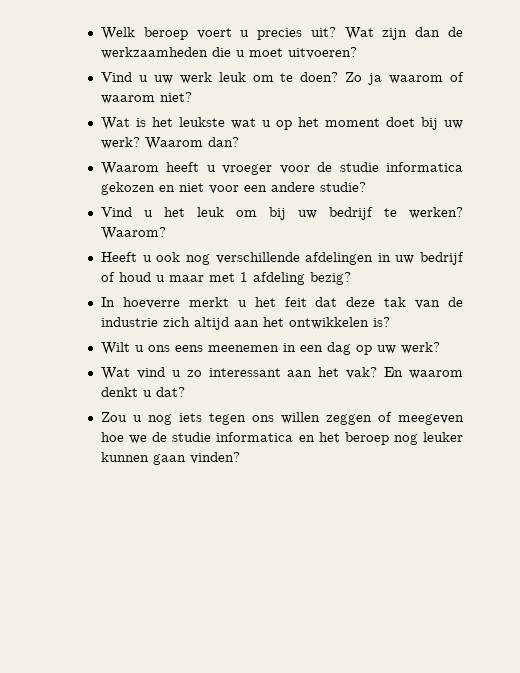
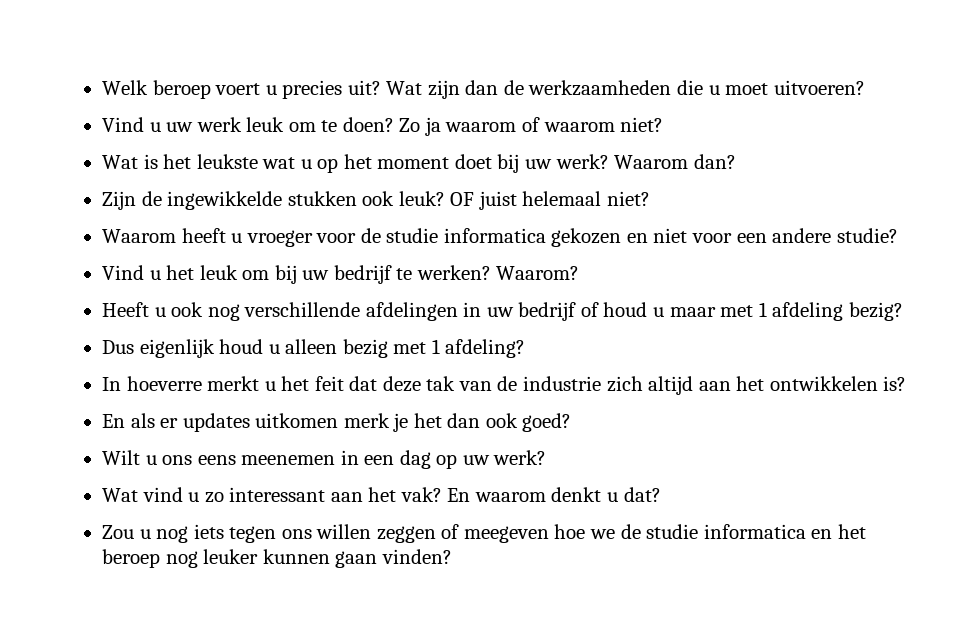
(240, 142) none -> [102,191,650,210] // Zijn de ingewikkelde stukken ook leuk? OF juist helemaal niet?
(352, 278) none -> [102,339,526,358] // Dus eigenlijk houd u alleen bezig met 1 afdeling?
(391, 322) none -> [102,413,572,432] // En als er updates uitkomen merk je het dan ook goed?

